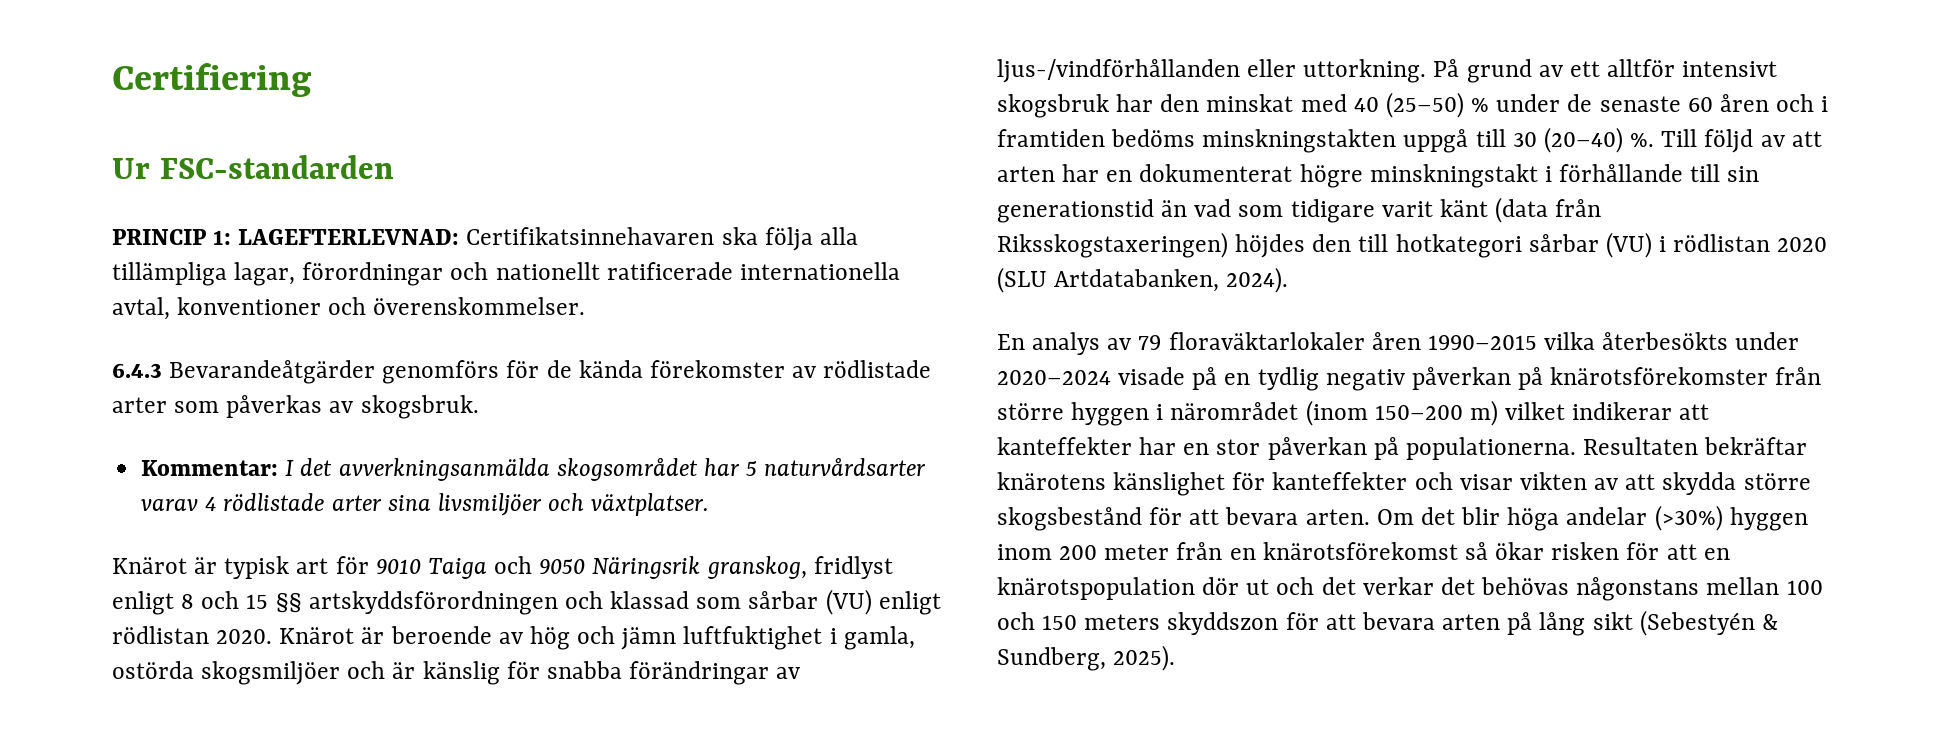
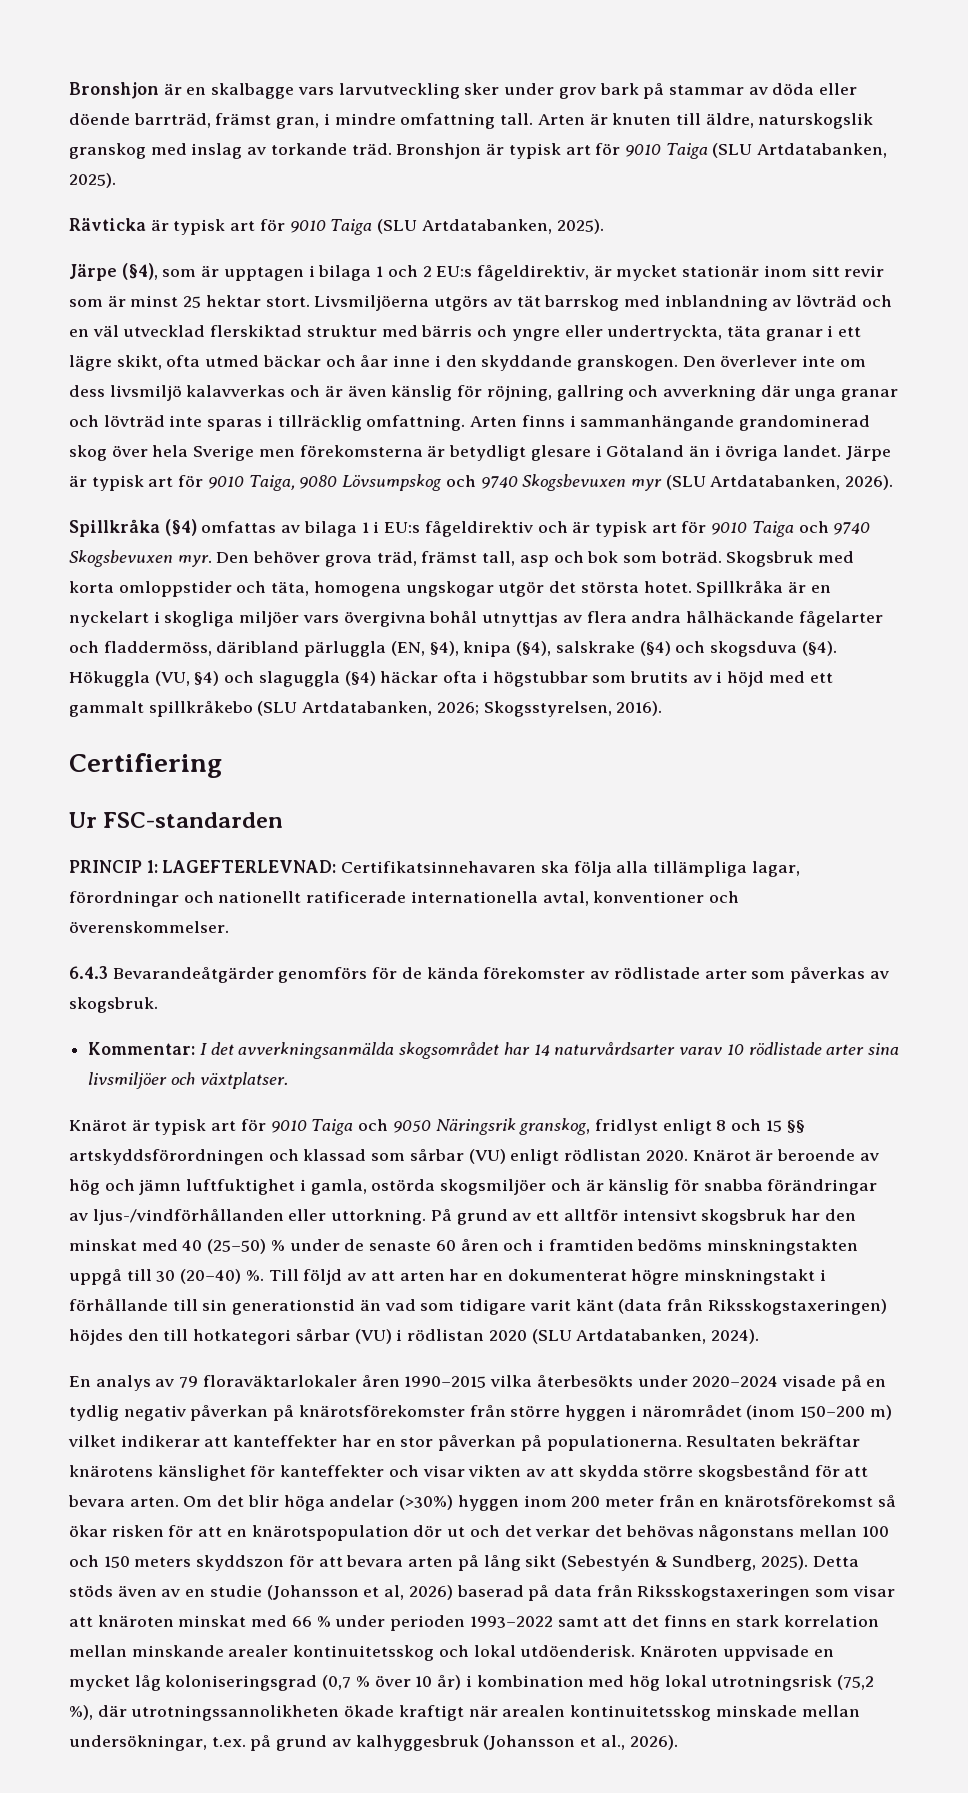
(112, 80) none -> [69,82,858,99] [69,113,874,129] [69,143,888,159] [69,173,116,188] [69,218,604,235] [69,263,885,281] [69,295,892,311] [69,325,862,341] [69,355,866,371] [69,385,899,401] [69,415,870,431] [69,445,891,461] [69,474,894,491] [69,519,871,537] [69,550,855,567] [69,581,831,597] [69,611,883,627] [69,641,837,657] [69,671,833,687] [69,701,663,717] Bronshjon är en skalbagge vars larvutveckling sker under grov bark på stammar av döda eller döende barrträd, främst gran, i mindre omfattning tall. Arten är knuten till äldre, naturskogslik granskog med inslag av torkande träd. Bronshjon är typisk art för 9010 Taiga (SLU Artdatabanken, 2025). // Rävticka är typisk art för 9010 Taiga (SLU Artdatabanken, 2025). // Järpe (§4), som är upptagen i bilaga 1 och 2 EU:s fågeldirektiv, är mycket stationär inom sitt revir som är minst 25 hektar stort. Livsmiljöerna utgörs av tät barrskog med inblandning av lövträd och en väl utvecklad flerskiktad struktur med bärris och yngre eller undertryckta, täta granar i ett lägre skikt, ofta utmed bäckar och åar inne i den skyddande granskogen. Den överlever inte om dess livsmiljö kalavverkas och är även känslig för röjning, gallring och avverkning där unga granar och lövträd inte sparas i tillräcklig omfattning. Arten finns i sammanhängande grandominerad skog över hela Sverige men förekomsterna är betydligt glesare i Götaland än i övriga landet. Järpe är typisk art för 9010 Taiga, 9080 Lövsumpskog och 9740 Skogsbevuxen myr (SLU Artdatabanken, 2026). // Spillkråka (§4) omfattas av bilaga 1 i EU:s fågeldirektiv och är typisk art för 9010 Taiga och 9740 Skogsbevuxen myr. Den behöver grova träd, främst tall, asp och bok som boträd. Skogsbruk med korta omloppstider och täta, homogena ungskogar utgör det största hotet. Spillkråka är en nyckelart i skogliga miljöer vars övergivna bohål utnyttjas av flera andra hålhäckande fågelarter och fladdermöss, däribland pärluggla (EN, §4), knipa (§4), salskrake (§4) och skogsduva (§4). Hökuggla (VU, §4) och slaguggla (§4) häckar ofta i högstubbar som brutits av i höjd med ett gammalt spillkråkebo (SLU Artdatabanken, 2026; Skogsstyrelsen, 2016). //
[746,461,758,476] 5 -> [533,1044,550,1056] 14
[205,497,217,511] 4 -> [726,1044,744,1055] 10
(1176, 658) none -> [812,1556,859,1567] [69,1585,895,1601] [69,1615,879,1631] [69,1645,834,1661] [69,1675,875,1691] [69,1705,860,1721] [69,1735,678,1751] Detta stöds även av en studie (Johansson et al, 2026) baserad på data från Riksskogstaxeringen som visar att knäroten minskat med 66 % under perioden 1993–2022 samt att det finns en stark korrelation mellan minskande arealer kontinuitetsskog och lokal utdöenderisk. Knäroten uppvisade en mycket låg koloniseringsgrad (0,7 % över 10 år) i kombination med hög lokal utrotningsrisk (75,2 %), där utrotningssannolikheten ökade kraftigt när arealen kontinuitetsskog minskade mellan undersökningar, t.ex. på grund av kalhyggesbruk (Johansson et al., 2026).

